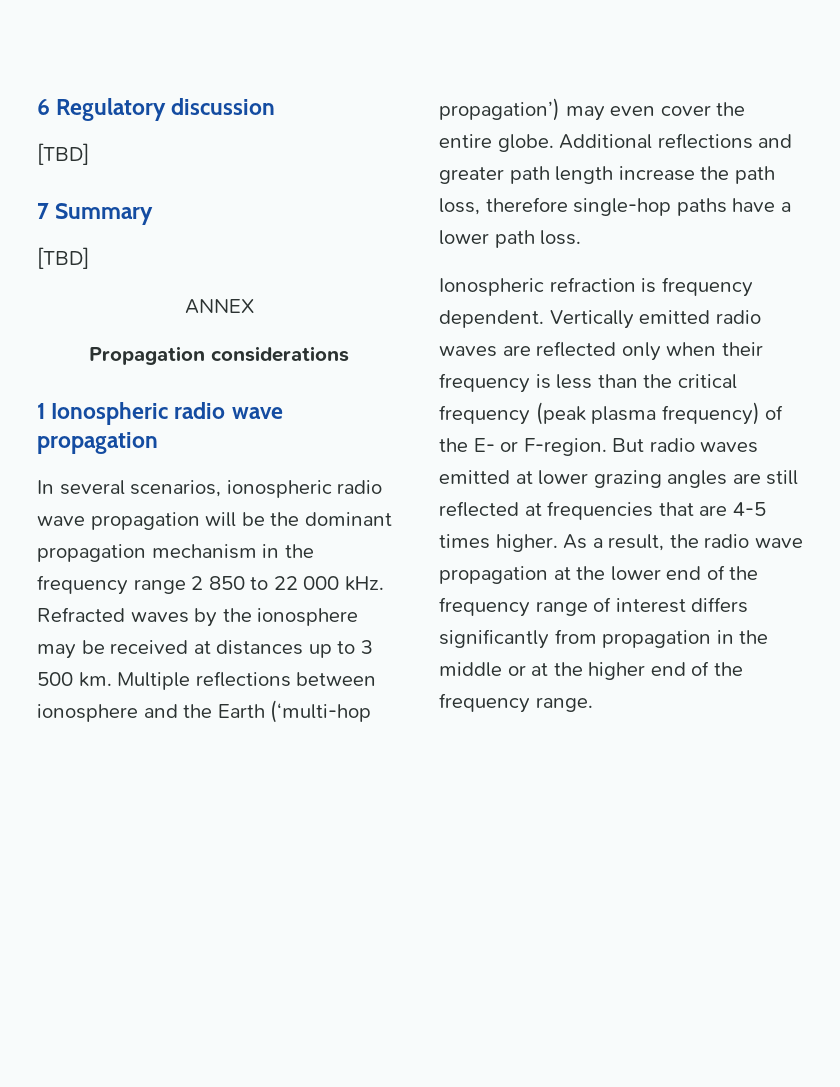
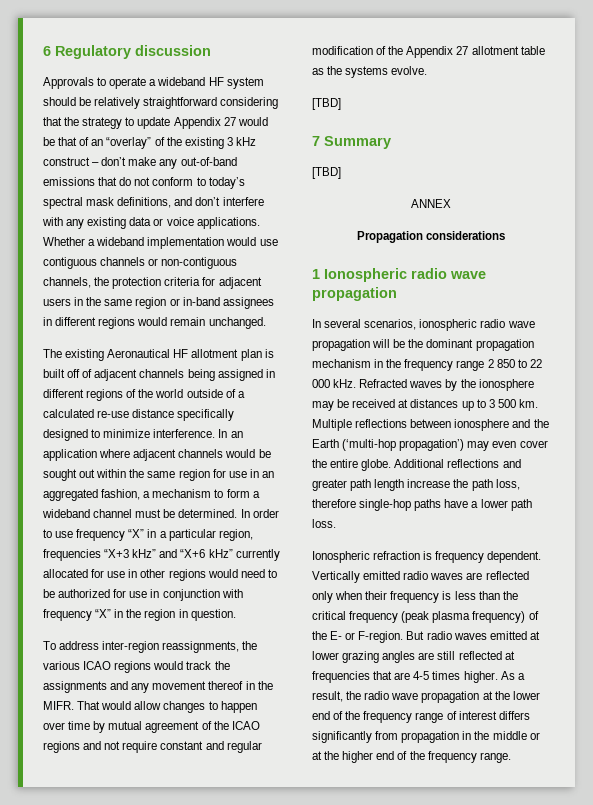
(276, 106) none -> [43,77,264,89] [43,97,279,109] [43,117,268,129] [43,137,256,149] [43,157,237,169] [43,177,245,189] [43,197,264,209] [42,217,260,229] [43,237,278,249] [43,257,238,269] [43,277,262,289] [43,297,274,309] [43,317,266,329] [43,349,274,361] [43,369,275,381] [43,389,245,401] [43,409,235,421] [43,429,243,441] [43,449,271,461] [43,469,274,481] [43,489,260,501] [42,509,279,518] [43,529,253,541] [43,549,280,561] [43,569,277,581] [43,589,243,601] [43,609,236,621] [43,641,258,653] [43,661,230,673] [43,681,273,693] [43,701,257,713] [43,721,260,733] [43,741,262,753] [312,46,545,58] [312,66,428,78] // Approvals to operate a wideband HF system should be relatively straightforward considering that the strategy to update Appendix 27 would be that of an “overlay” of the existing 3 kHz construct – don’t make any out-of-band emissions that do not conform to today’s spectral mask definitions, and don’t interfere with any existing data or voice applications. Whether a wideband implementation would use contiguous channels or non-contiguous channels, the protection criteria for adjacent users in the same region or in-band assignees in different regions would remain unchanged. // The existing Aeronautical HF allotment plan is built off of adjacent channels being assigned in different regions of the world outside of a calculated re-use distance specifically designed to minimize interference. In an application where adjacent channels would be sought out within the same region for use in an aggregated fashion, a mechanism to form a wideband channel must be determined. In order to use frequency “X” in a particular region, frequencies “X+3 kHz” and “X+6 kHz” currently allocated for use in other regions would need to be authorized for use in conjunction with frequency “X” in the region in question. // To address inter-region reassignments, the various ICAO regions would track the assignments and any movement thereof in the MIFR. That would allow changes to happen over time by mutual agreement of the ICAO regions and not require constant and regular modification of the Appendix 27 allotment table as the systems evolve.

